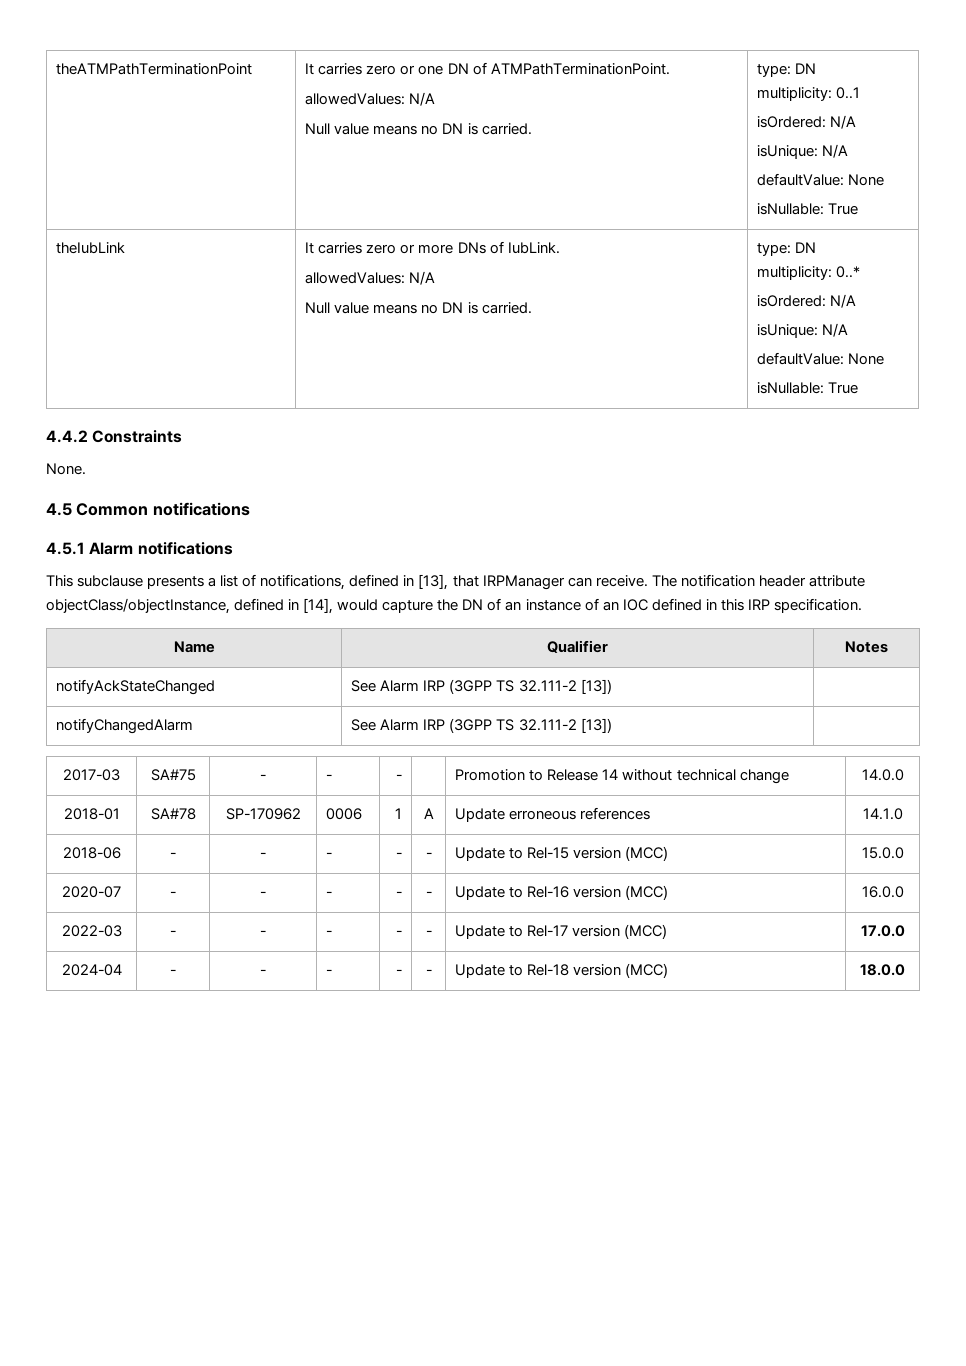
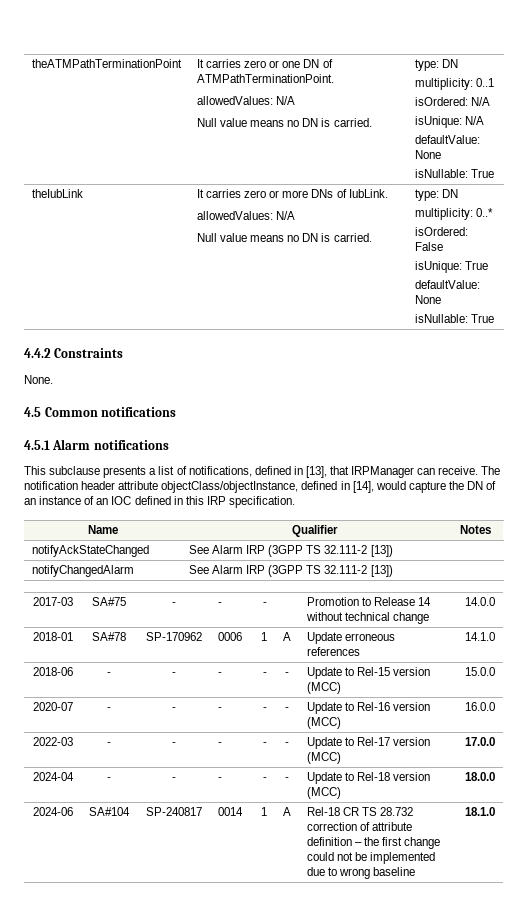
[830,294,857,308] [757,323,849,338] N/A // isUnique: N/A -> [414,242,443,251] [414,261,489,273] False // isUnique: True
(905, 970) none -> [32,807,73,816] [89,807,130,816] [146,807,202,816] [217,807,243,816] [261,807,268,816] [283,807,291,816] [306,807,414,816] [306,822,413,831] [306,837,441,849] [306,852,436,864] [306,867,416,879] [464,807,495,816] // 2024-06 | SA#104 | SP-240817 | 0014 | 1 | A | Rel-18 CR TS 28.732 correction of attribute definition – the first change could not be implemented due to wrong baseline | 18.1.0

